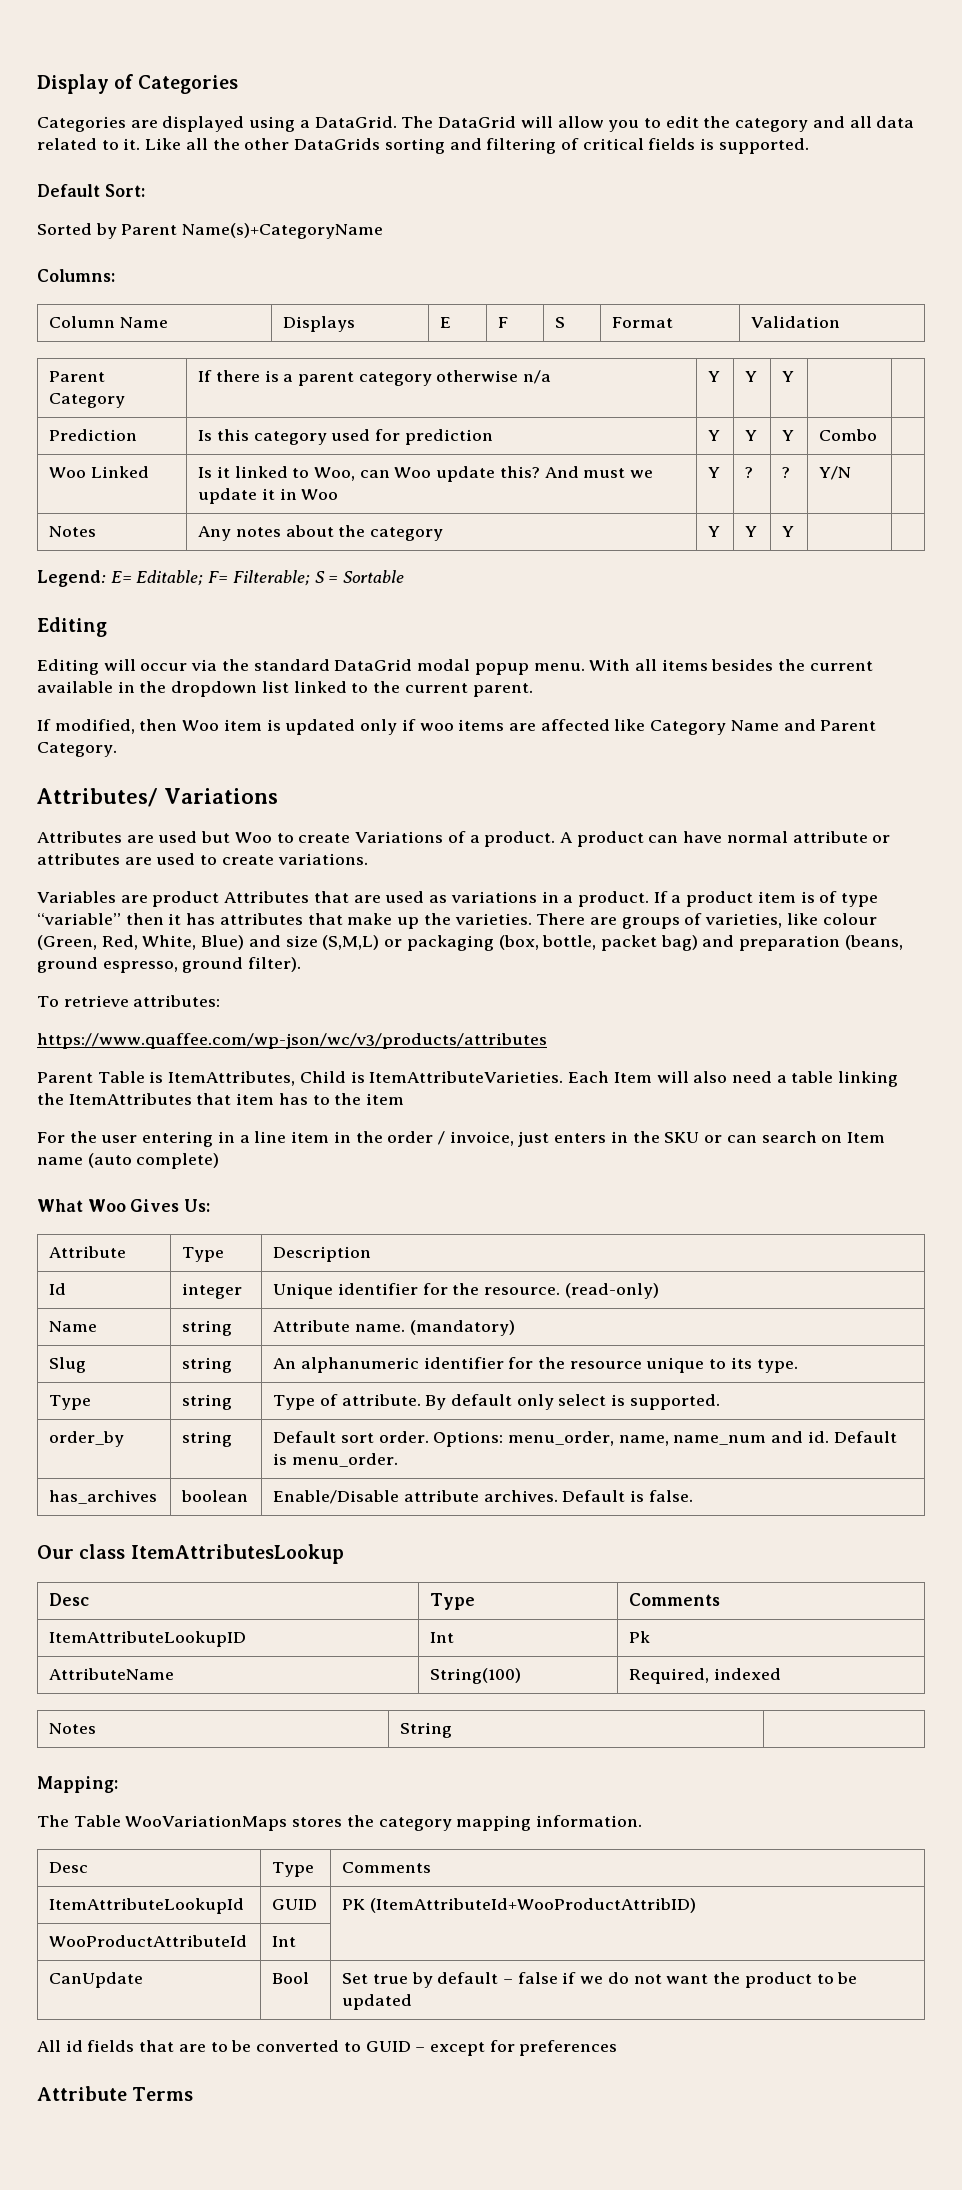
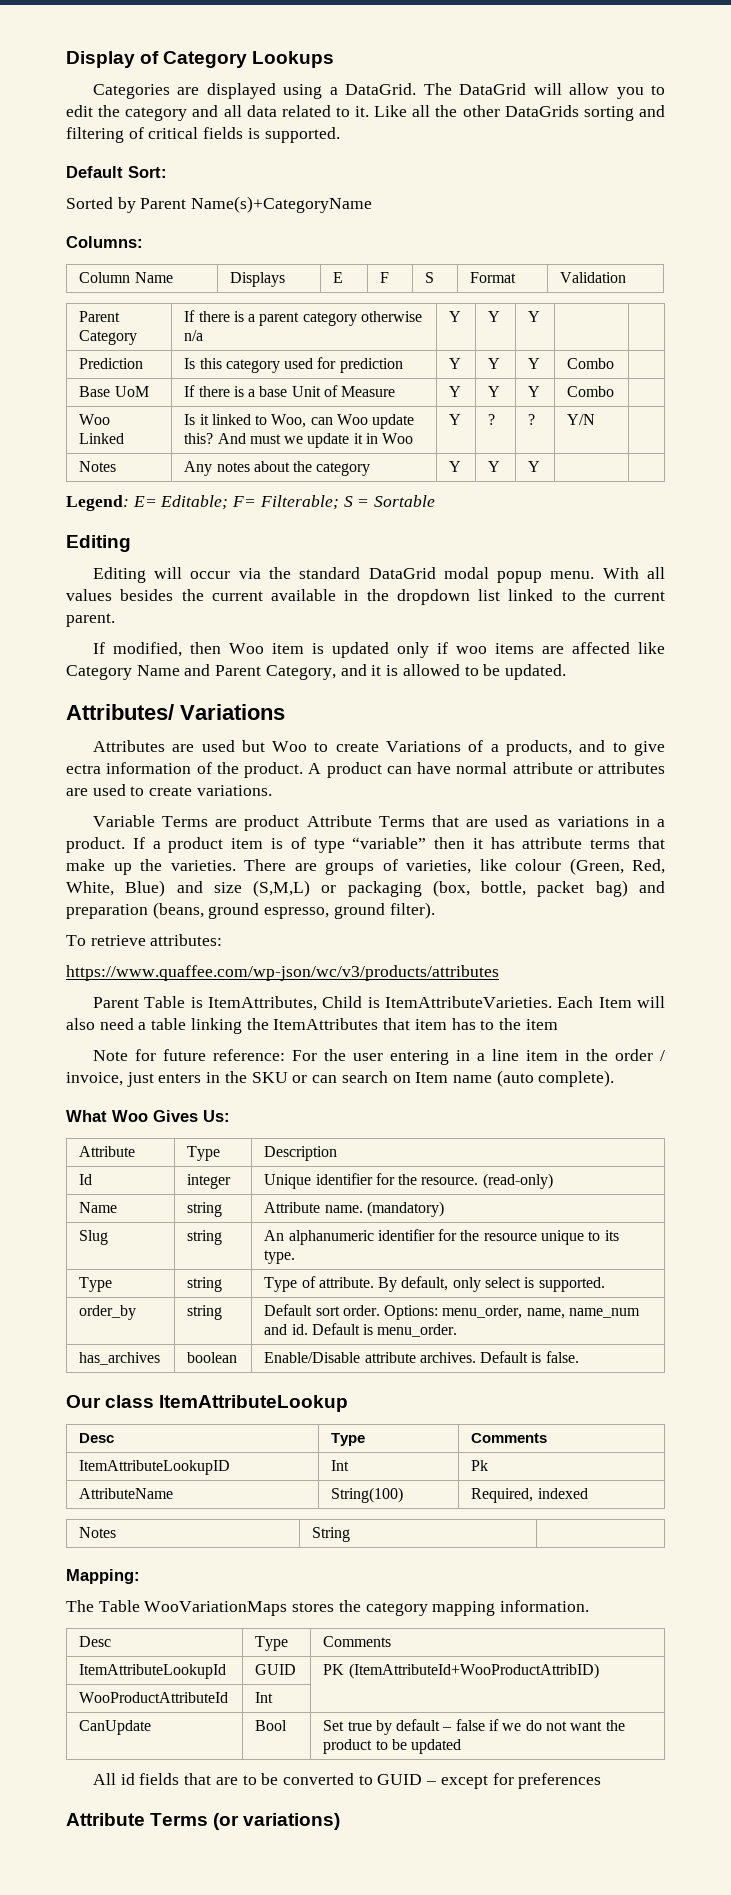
[137,75,238,94] Categories -> [163,51,335,68] Category Lookups
(878, 435) none -> [79,386,149,397] [184,385,396,397] [449,386,462,397] [488,386,501,397] [528,386,541,397] [567,386,615,397] // Base UoM | If there is a base Unit of Measure | Y | Y | Y | Combo |
[661,659,708,671] items -> [66,589,112,601] values
[37,742,117,757] Category. -> [265,664,566,680] Category, and it is allowed to be updated.
(480, 839) none -> [506,740,665,756] [66,762,239,774] products, and to give ectra information of the
[37,891,310,907] Variables are product Attributes -> [92,815,425,831] Variable Terms are product Attribute Terms
[219,913,303,925] attributes -> [522,837,631,849] attribute terms
(405, 1099) none -> [92,1049,285,1061] Note for future reference:
[136,1153,220,1169] complete) -> [538,1070,615,1087] complete).
[451,1394,513,1406] default -> [401,1276,449,1291] default,
[130,1544,344,1564] ItemAttributesLookup -> [159,1395,349,1412] ItemAttributeLookup
(194, 2094) none -> [213,1813,341,1830] (or variations)

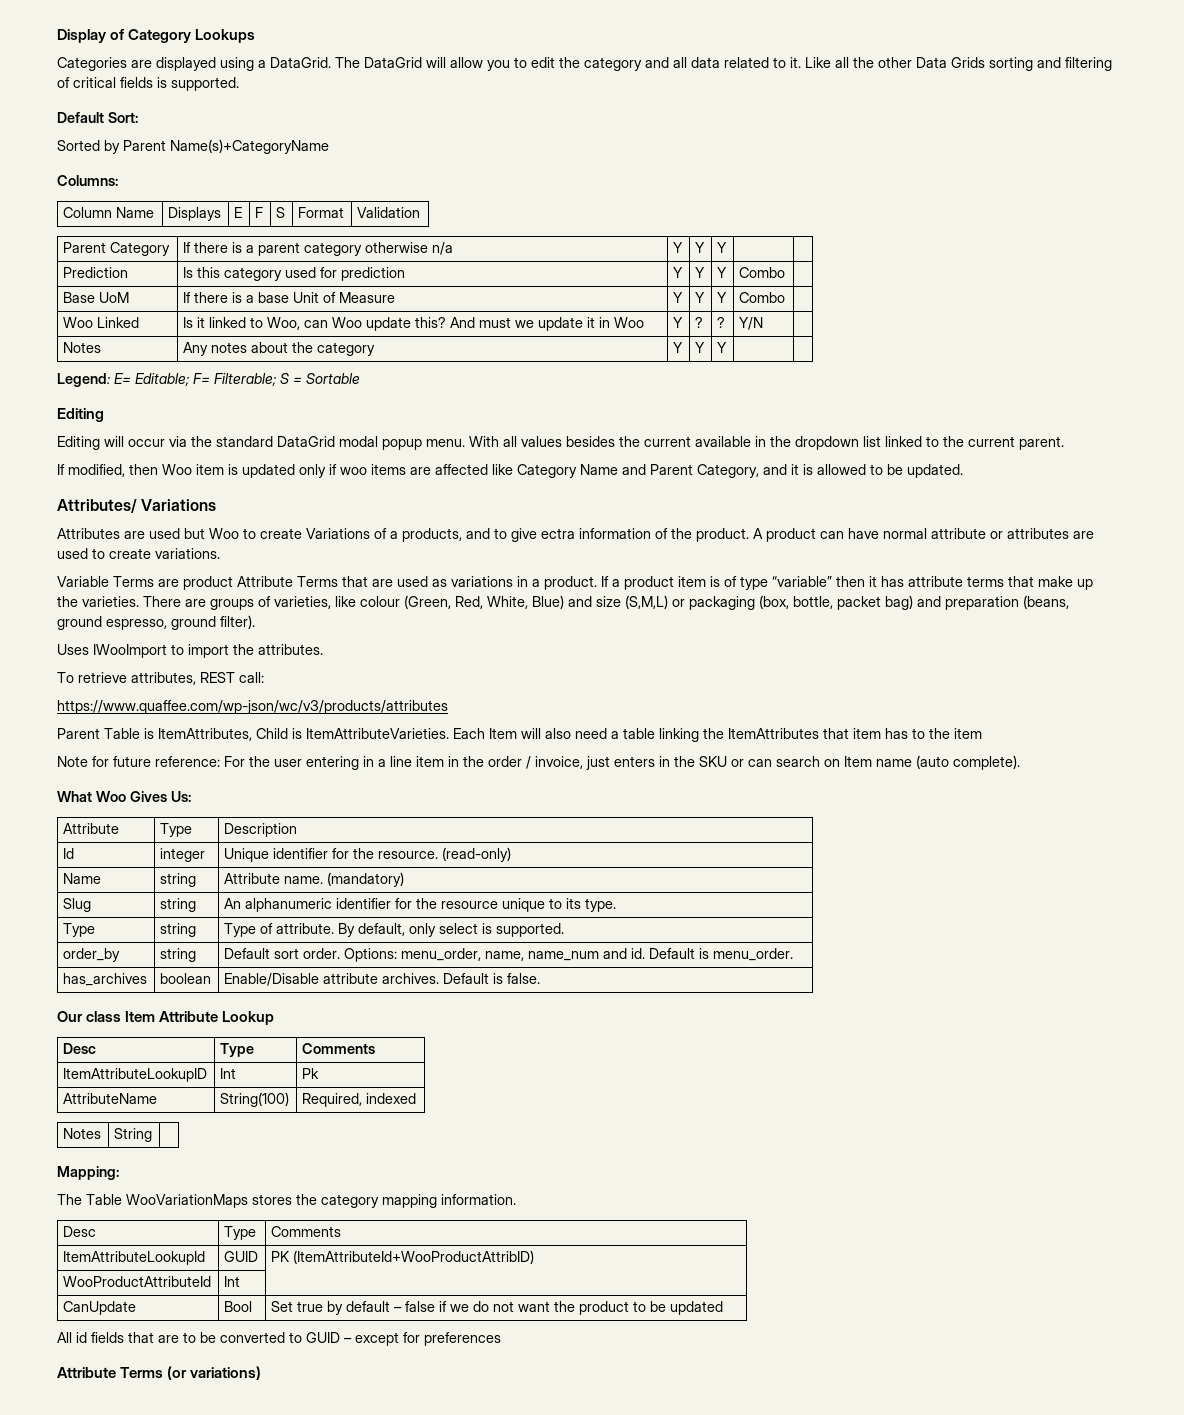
[504,105,579,117] DataGrids -> [916,57,985,68] Data Grids
(435, 910) none -> [57,644,323,658] // Uses IWooImport to import the attributes.
[150,934,223,946] attributes: -> [131,672,264,685] attributes, REST call:
[159,1395,349,1412] ItemAttributeLookup -> [125,1011,275,1025] Item Attribute Lookup

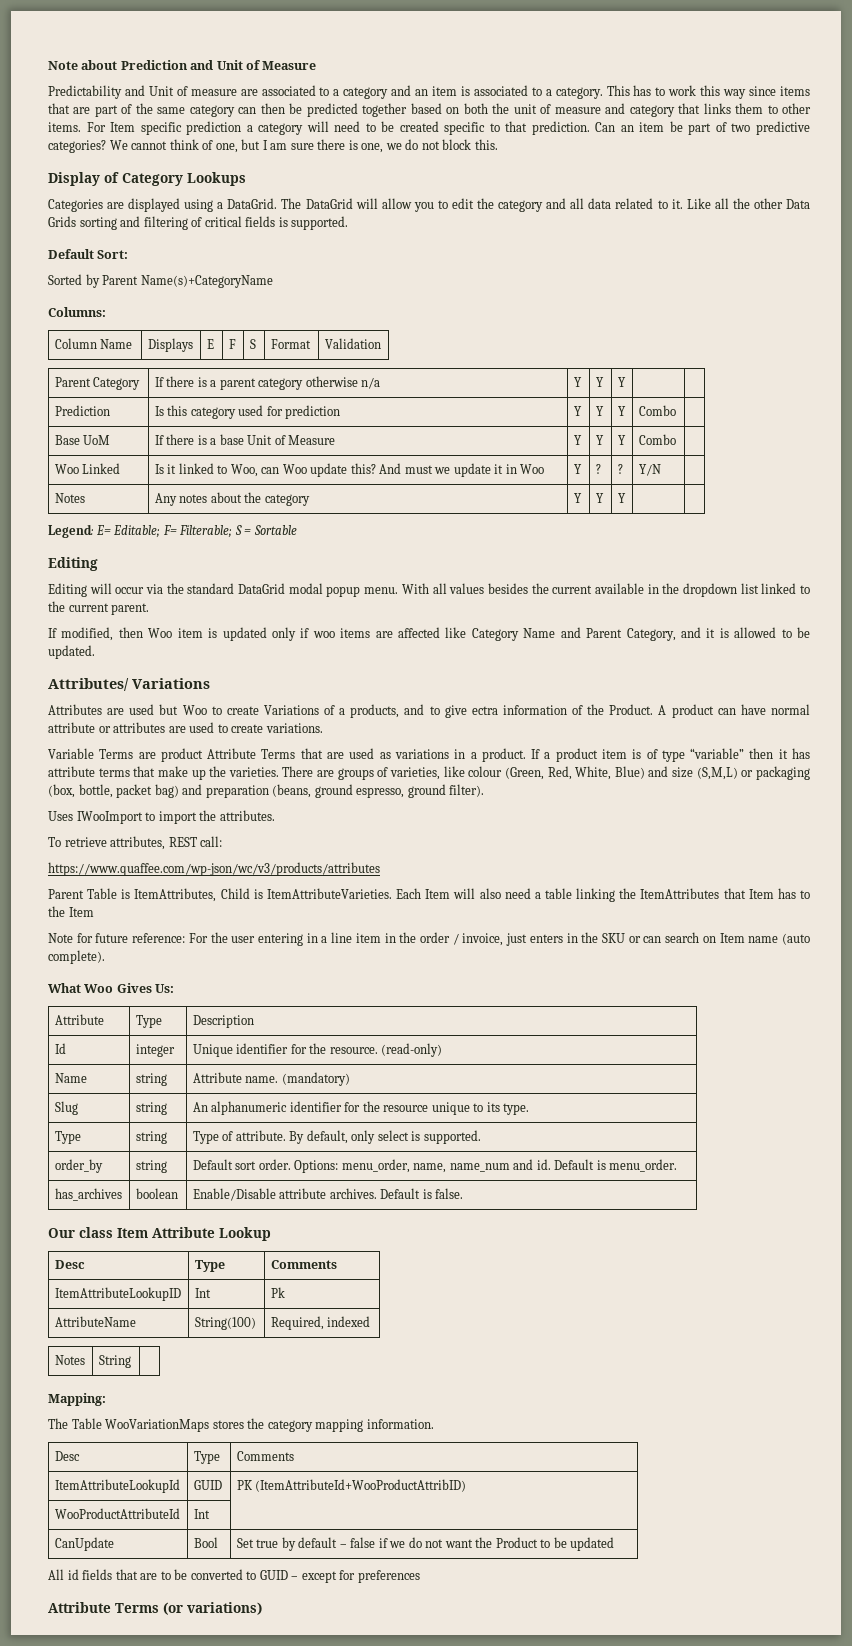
(57, 36) none -> [48,60,317,70] [48,85,810,99] [48,103,812,117] [48,121,810,135] [48,139,498,153] Note about Prediction and Unit of Measure // Predictability and Unit of measure are associated to a category and an item is associated to a category. This has to work this way since items that are part of the same category can then be predicted together based on both the unit of measure and category that links them to other items. For Item specific prediction a category will need to be created specific to that prediction. Can an item be part of two predictive categories? We cannot think of one, but I am sure there is one, we do not block this. //
[696,528,749,542] product. -> [609,704,654,715] Product.
[853,728,881,739] item -> [748,889,774,899] Item
[954,728,982,739] item -> [68,907,94,917] Item
[579,1301,630,1315] product -> [495,1537,538,1548] Product

